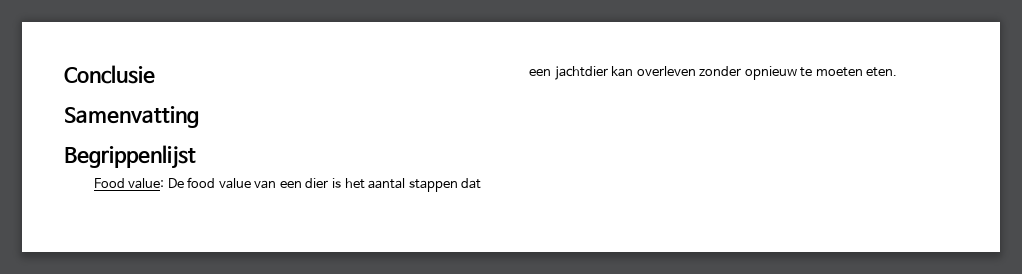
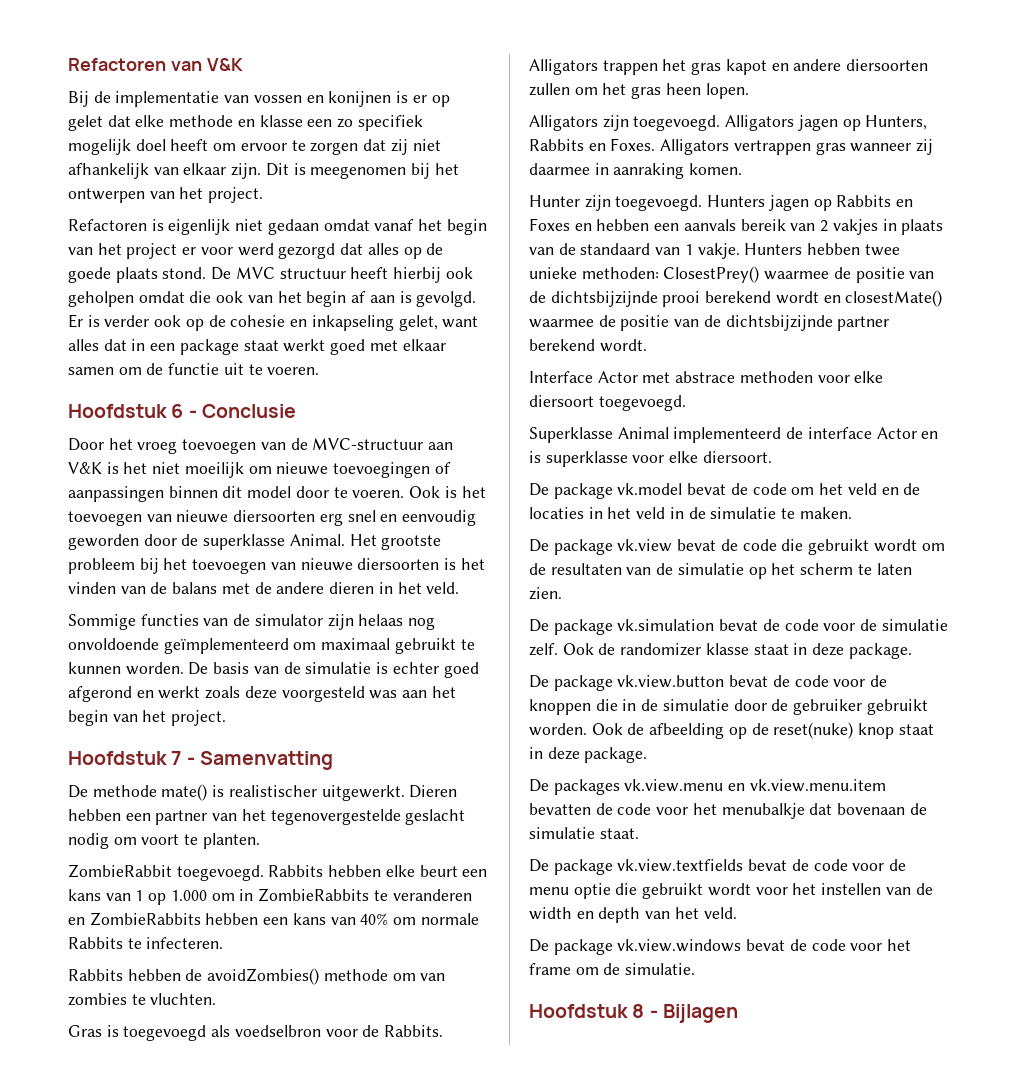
[64,65,155,84] [64,106,199,128] [64,145,196,169] [93,177,482,192] [529,66,898,80] Conclusie // Samenvatting // Begrippenlijst // Food value: De food value van een dier is het aantal stappen dat een jachtdier kan overleven zonder opnieuw te moeten eten. -> [68,58,243,71] [68,91,450,107] [68,115,423,131] [68,139,441,155] [68,163,459,179] [68,187,264,203] [68,219,487,235] [68,243,444,259] [68,267,473,283] [68,291,477,307] [68,314,479,331] [68,339,446,355] [68,363,320,375] [68,404,296,418] [68,438,454,454] [68,462,451,478] [68,486,486,502] [68,510,477,526] [68,534,442,550] [68,558,485,574] [68,582,460,594] [68,614,436,630] [68,638,475,654] [68,662,479,678] [68,686,456,702] [68,710,227,726] [68,751,333,770] [68,784,458,801] [68,809,466,825] [68,833,260,849] [68,864,488,881] [68,888,472,905] [68,912,479,926] [68,937,224,949] [68,968,446,985] [68,993,217,1006] [68,1025,444,1041] [529,59,929,75] [529,83,749,99] [529,115,928,131] [529,138,934,155] [529,163,743,179] [529,195,914,211] [529,218,944,235] [529,243,900,259] [529,266,935,283] [529,290,943,307] [529,315,890,331] [529,339,647,352] [529,371,884,383] [529,395,686,411] [529,427,939,443] [529,451,772,467] [529,483,921,499] [529,507,852,519] [529,539,945,555] [529,563,912,579] [529,587,562,600] [529,619,948,635] [529,643,912,659] [529,675,888,691] [529,699,928,715] [529,722,934,739] [529,747,648,763] [529,779,886,795] [529,803,927,819] [529,827,639,839] [529,859,907,875] [529,883,933,899] [529,907,737,923] [529,939,912,955] [529,963,696,975] [529,1004,738,1023] Refactoren van V&K // Bij de implementatie van vossen en konijnen is er op gelet dat elke methode en klasse een zo specifiek mogelijk doel heeft om ervoor te zorgen dat zij niet afhankelijk van elkaar zijn. Dit is meegenomen bij het ontwerpen van het project. // Refactoren is eigenlijk niet gedaan omdat vanaf het begin van het project er voor werd gezorgd dat alles op de goede plaats stond. De MVC structuur heeft hierbij ook geholpen omdat die ook van het begin af aan is gevolgd. Er is verder ook op de cohesie en inkapseling gelet, want alles dat in een package staat werkt goed met elkaar samen om de functie uit te voeren. // Hoofdstuk 6 - Conclusie // Door het vroeg toevoegen van de MVC-structuur aan V&K is het niet moeilijk om nieuwe toevoegingen of aanpassingen binnen dit model door te voeren. Ook is het toevoegen van nieuwe diersoorten erg snel en eenvoudig geworden door de superklasse Animal. Het grootste probleem bij het toevoegen van nieuwe diersoorten is het vinden van de balans met de andere dieren in het veld. // Sommige functies van de simulator zijn helaas nog onvoldoende geïmplementeerd om maximaal gebruikt te kunnen worden. De basis van de simulatie is echter goed afgerond en werkt zoals deze voorgesteld was aan het begin van het project. // Hoofdstuk 7 - Samenvatting // De methode mate() is realistischer uitgewerkt. Dieren hebben een partner van het tegenovergestelde geslacht nodig om voort te planten. // ZombieRabbit toegevoegd. Rabbits hebben elke beurt een kans van 1 op 1.000 om in ZombieRabbits te veranderen en ZombieRabbits hebben een kans van 40% om normale Rabbits te infecteren. // Rabbits hebben de avoidZombies() methode om van zombies te vluchten. // Gras is toegevoegd als voedselbron voor de Rabbits. Alligators trappen het gras kapot en andere diersoorten zullen om het gras heen lopen. // Alligators zijn toegevoegd. Alligators jagen op Hunters, Rabbits en Foxes. Alligators vertrappen gras wanneer zij daarmee in aanraking komen. // Hunter zijn toegevoegd. Hunters jagen op Rabbits en Foxes en hebben een aanvals bereik van 2 vakjes in plaats van de standaard van 1 vakje. Hunters hebben twee unieke methoden: ClosestPrey() waarmee de positie van de dichtsbijzijnde prooi berekend wordt en closestMate() waarmee de positie van de dichtsbijzijnde partner berekend wordt. // Interface Actor met abstrace methoden voor elke diersoort toegevoegd. // Superklasse Animal implementeerd de interface Actor en is superklasse voor elke diersoort. // De package vk.model bevat de code om het veld en de locaties in het veld in de simulatie te maken. // De package vk.view bevat de code die gebruikt wordt om de resultaten van de simulatie op het scherm te laten zien. // De package vk.simulation bevat de code voor de simulatie zelf. Ook de randomizer klasse staat in deze package. // De package vk.view.button bevat de code voor de knoppen die in de simulatie door de gebruiker gebruikt worden. Ook de afbeelding op de reset(nuke) knop staat in deze package. // De packages vk.view.menu en vk.view.menu.item bevatten de code voor het menubalkje dat bovenaan de simulatie staat. // De package vk.view.textfields bevat de code voor de menu optie die gebruikt wordt voor het instellen van de width en depth van het veld. // De package vk.view.windows bevat de code voor het frame om de simulatie. // Hoofdstuk 8 - Bijlagen

